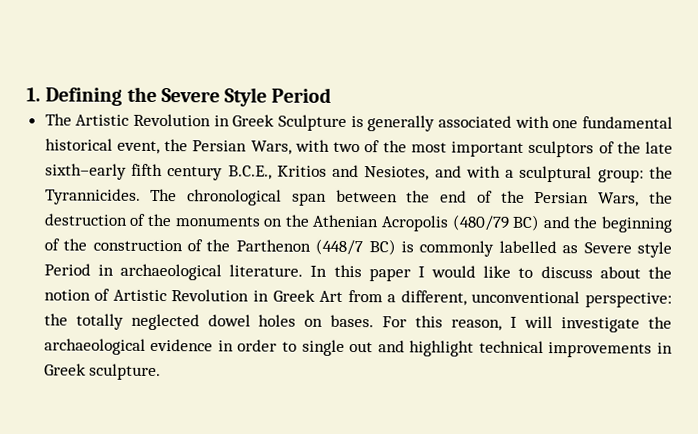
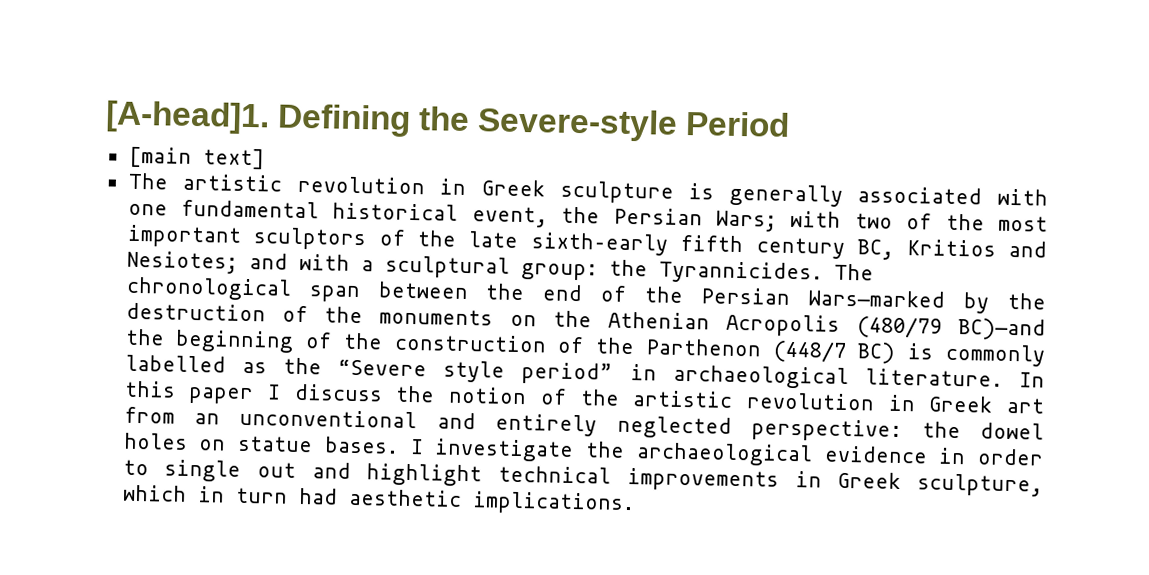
[26,87,41,102] 1. -> [105,100,270,135] [A-head]1.
[160,87,332,107] [44,113,348,131] Severe Style Period // The Artistic Revolution in Greek Sculpture -> [477,107,791,142] [128,146,265,170] [127,172,674,204] Severe-style Period // [main text] // The artistic revolution in Greek sculpture
[250,140,292,155] Wars, -> [716,210,778,232] Wars;
[227,165,272,180] B.C.E., -> [857,239,895,260] BC,
[364,166,430,181] Nesiotes, -> [126,250,238,274] Nesiotes;
[598,192,640,207] Wars, -> [808,289,990,314] Wars—marked by
[512,214,571,231] BC) and -> [957,318,1046,341] BC)—and
[583,241,672,258] [43,263,91,276] Severe style Period -> [282,357,614,385] the “Severe style period”
[431,265,672,279] [43,288,672,308] [43,313,554,331] would like to discuss about the notion of Artistic Revolution in Greek Art from a different, unconventional perspective: the totally neglected dowel holes on bases. For this reason, I will -> [293,383,1045,414] [123,406,1044,443] [122,432,424,455] discuss the notion of the artistic revolution in Greek art from an unconventional and entirely neglected perspective: the dowel holes on statue bases. I
[89,363,162,381] sculpture. -> [916,473,1043,497] [122,484,635,516] sculpture, which in turn had aesthetic implications.

